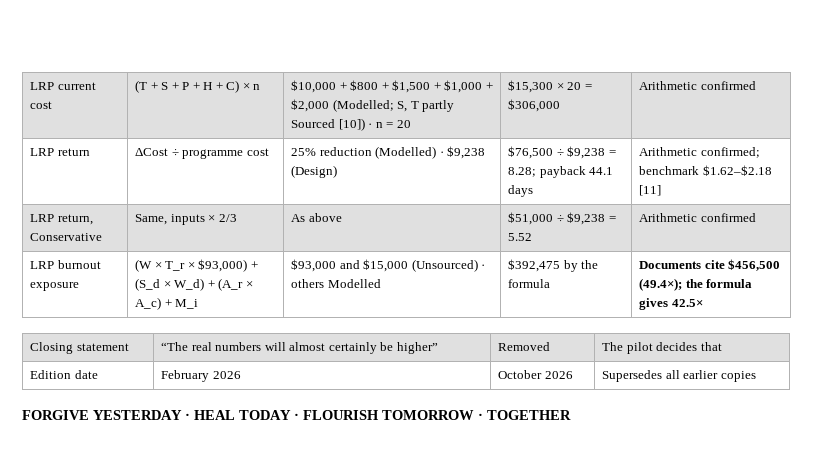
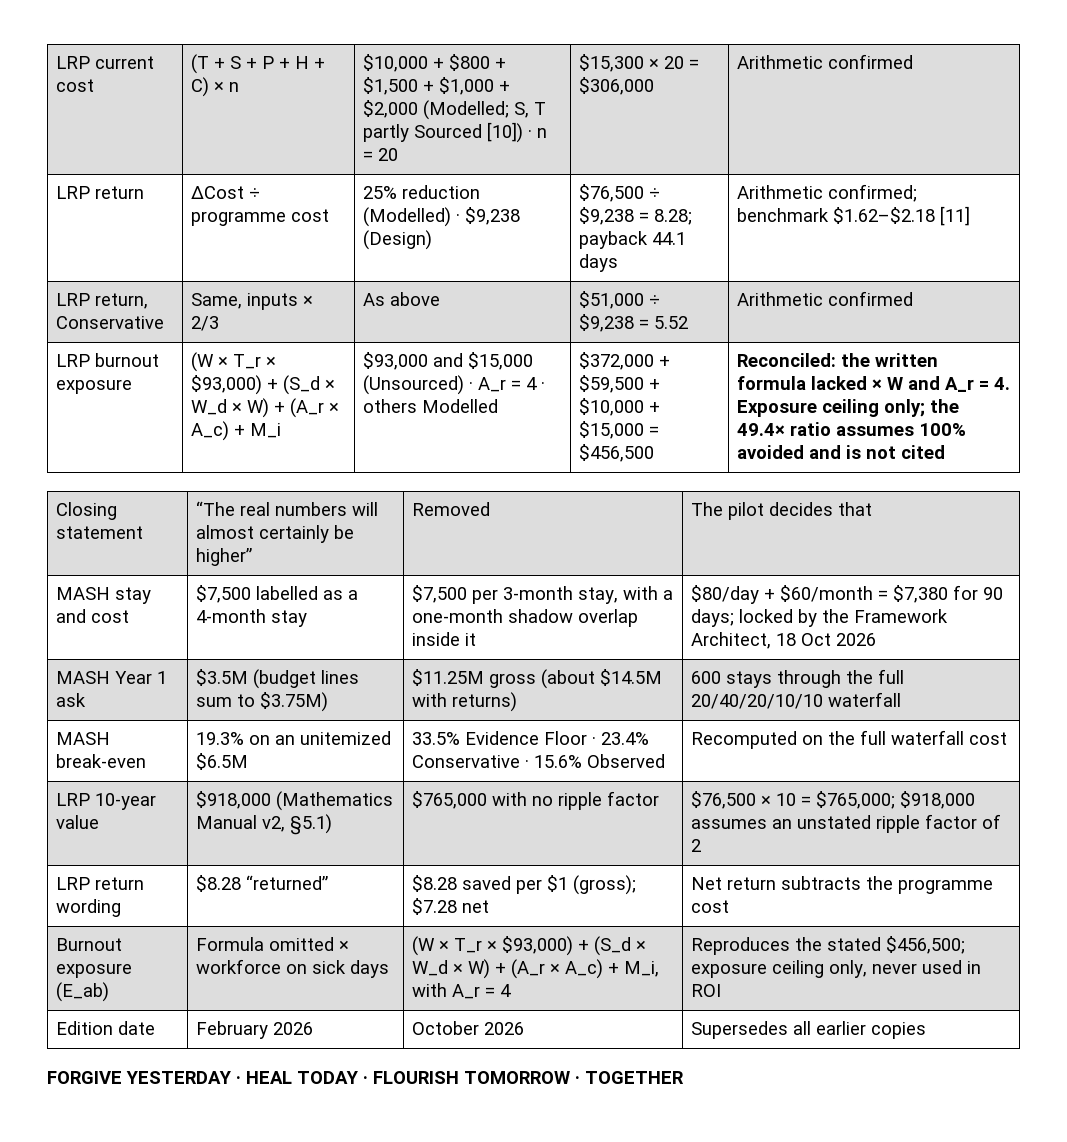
[174,278,205,291] W_d) -> [191,398,270,418] W_d × W)
[291,279,381,288] [508,259,599,272] [508,279,551,288] [639,259,781,271] [639,278,753,291] [639,298,703,310] others Modelled | $392,475 by the formula | Documents cite $456,500 (49.4×); the formula gives 42.5× -> [478,377,546,392] [363,399,499,413] [579,352,671,370] [579,375,661,393] [579,398,661,416] [579,421,660,439] [579,444,655,462] [737,353,939,367] [737,376,1011,392] [737,399,960,417] [737,422,967,436] [737,445,946,459] A_r = 4 · others Modelled | $372,000 + $59,500 + $10,000 + $15,000 = $456,500 | Reconciled: the written formula lacked × W and A_r = 4. Exposure ceiling only; the 49.4× ratio assumes 100% avoided and is not cited
(722, 346) none -> [56,587,152,604] [56,609,130,623] [196,585,359,603] [196,609,308,627] [412,585,674,604] [412,609,639,627] [412,632,477,646] [691,585,1004,604] [691,609,949,627] [691,632,877,649] [56,671,168,684] [56,693,87,707] [196,669,360,689] [196,692,329,712] [412,669,663,689] [412,692,518,712] [691,669,905,688] [691,692,902,709] [56,732,111,745] [56,754,147,768] [196,731,392,745] [196,753,249,770] [412,731,650,745] [412,754,666,768] [691,730,1008,749] [56,793,157,810] [56,815,100,829] [196,791,394,811] [196,814,333,835] [412,791,660,810] [691,791,976,809] [691,814,1002,833] [691,839,702,852] [56,877,145,890] [56,899,122,917] [196,875,329,892] [412,875,637,895] [412,898,490,915] [691,876,994,894] [691,900,730,913] [56,938,123,951] [56,963,133,978] [56,982,110,1002] [196,937,350,951] [196,959,390,978] [412,936,647,956] [412,959,660,979] [412,983,512,999] [691,936,966,955] [691,960,982,978] [691,984,722,997] // MASH stay and cost | $7,500 labelled as a 4-month stay | $7,500 per 3-month stay, with a one-month shadow overlap inside it | $80/day + $60/month = $7,380 for 90 days; locked by the Framework Architect, 18 Oct 2026 // MASH Year 1 ask | $3.5M (budget lines sum to $3.75M) | $11.25M gross (about $14.5M with returns) | 600 stays through the full 20/40/20/10/10 waterfall // MASH break-even | 19.3% on an unitemized $6.5M | 33.5% Evidence Floor · 23.4% Conservative · 15.6% Observed | Recomputed on the full waterfall cost // LRP 10-year value | $918,000 (Mathematics Manual v2, §5.1) | $765,000 with no ripple factor | $76,500 × 10 = $765,000; $918,000 assumes an unstated ripple factor of 2 // LRP return wording | $8.28 “returned” | $8.28 saved per $1 (gross); $7.28 net | Net return subtracts the programme cost // Burnout exposure (E_ab) | Formula omitted × workforce on sick days | (W × T_r × $93,000) + (S_d × W_d × W) + (A_r × A_c) + M_i, with A_r = 4 | Reproduces the stated $456,500; exposure ceiling only, never used in ROI

